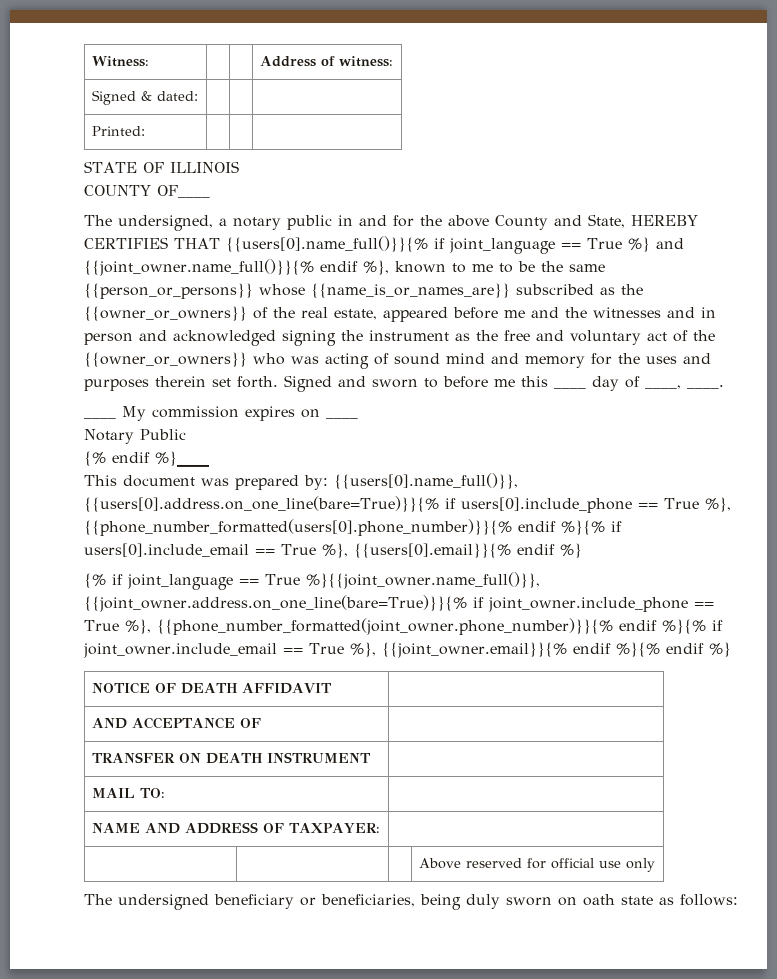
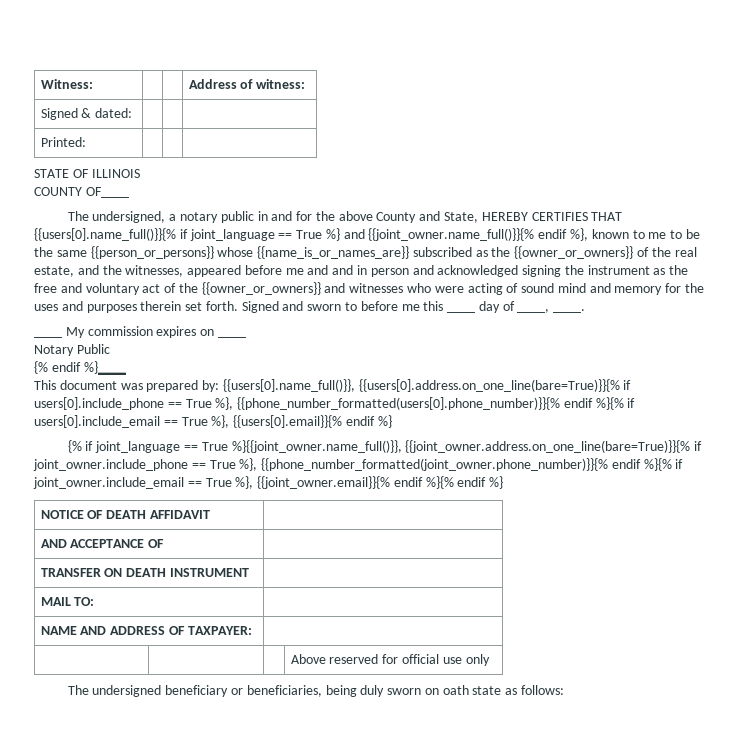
(377, 314) none -> [77,265,184,277] and the witnesses,
[565,307,661,318] the witnesses -> (329, 270) none
[253,353,319,365] who was -> [324,283,464,293] and witnesses who were

